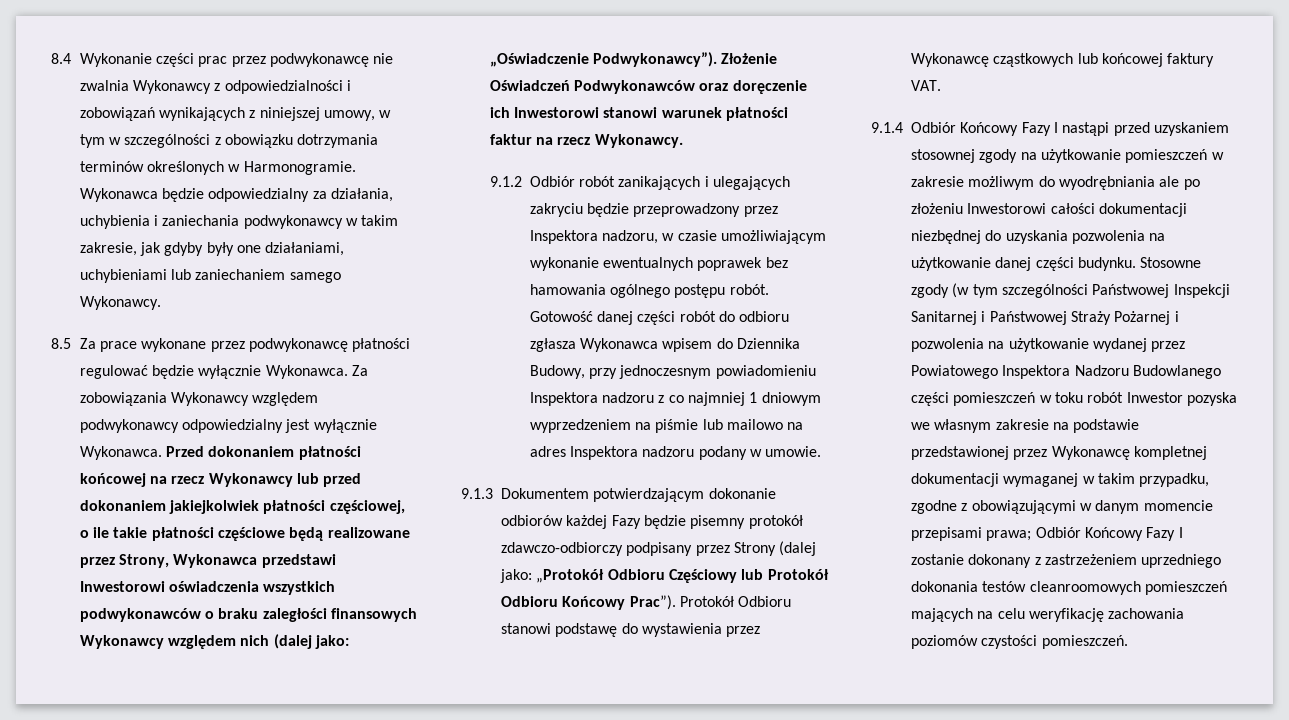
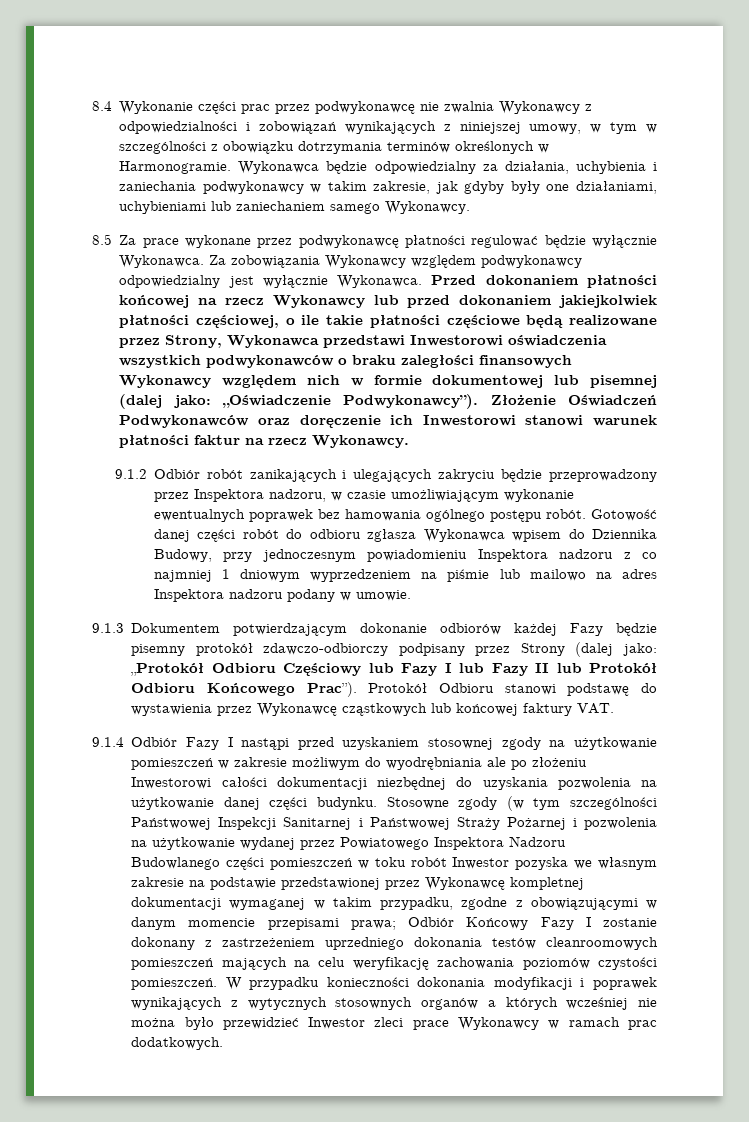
(270, 640) none -> [350,375,657,388] w formie dokumentowej lub pisemnej
[767,569,829,580] [501,596,626,610] Protokół Odbioru Końcowy -> [401,663,658,676] [131,683,295,696] Fazy I lub Fazy II lub Protokół Odbioru Końcowego
[960,122,1019,136] Końcowy -> (178, 742) none
(1128, 642) none -> [225,977,657,990] [131,997,657,1010] [131,1017,657,1030] [131,1037,224,1050] W przypadku konieczności dokonania modyfikacji i poprawek wynikających z wytycznych stosownych organów a których wcześniej nie można było przewidzieć Inwestor zleci prace Wykonawcy w ramach prac dodatkowych.

